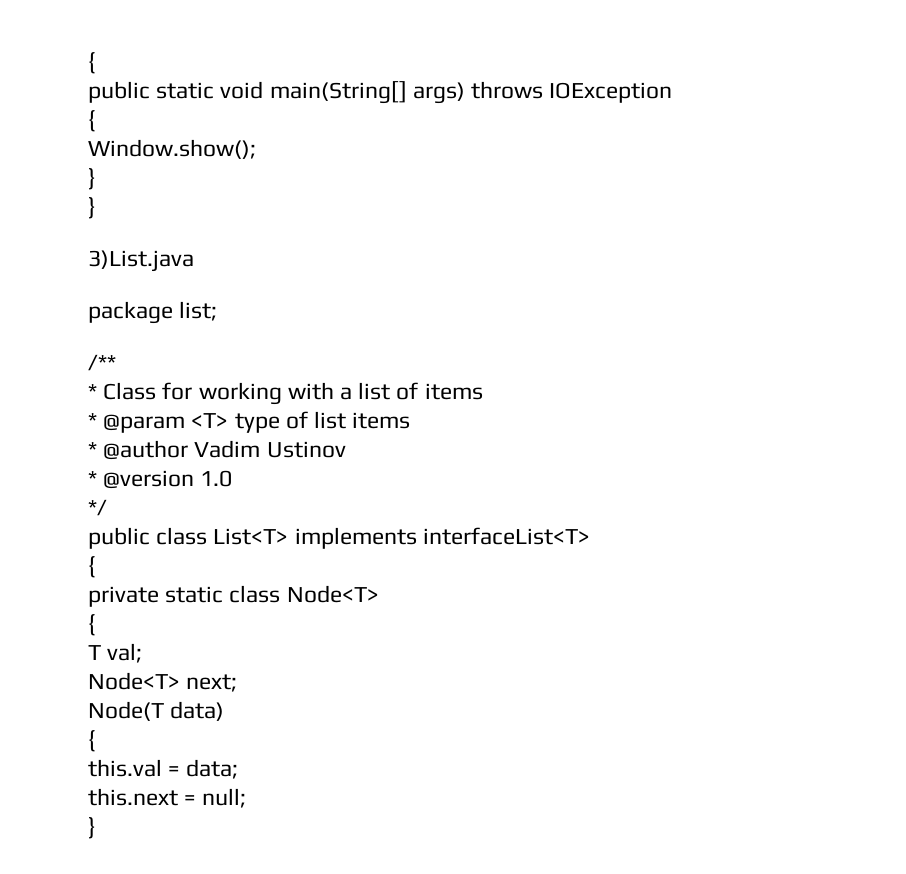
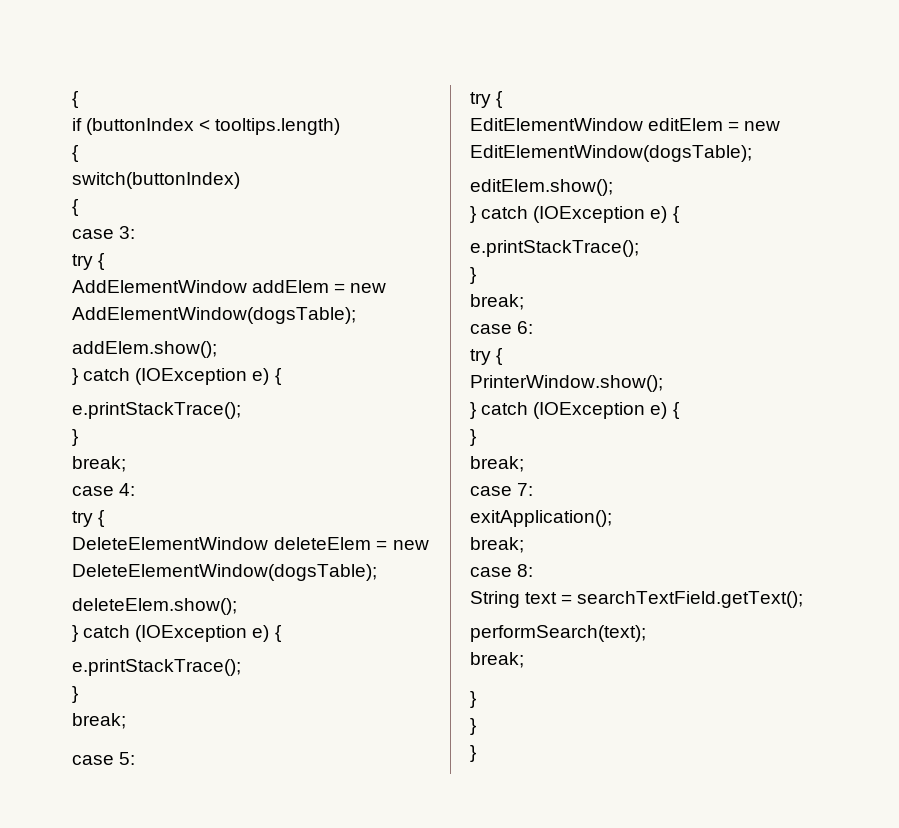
[88,52,96,74] [88,81,673,104] [88,110,96,132] [88,139,256,159] [88,168,96,190] [88,197,96,219] [88,250,194,272] [88,301,218,324] [88,354,116,371] [88,382,483,405] [88,411,411,433] [88,440,346,460] [88,470,233,489] [88,499,107,516] [88,527,590,549] [88,556,96,578] [88,585,379,607] [88,614,96,636] [88,643,143,663] [88,672,238,692] [88,701,225,721] [88,730,96,752] [88,759,239,779] [88,788,247,808] { // public static void main(String[] args) throws IOException // { // Window.show(); // } // } // 3)List.java // package list; // /** // * Class for working with a list of items // * @param <T> type of list items // * @author Vadim Ustinov // * @version 1.0 // */ // public class List<T> implements interfaceList<T> // { // private static class Node<T> // { // T val; // Node<T> next; // Node(T data) // { // this.val = data; // this.next = null; -> [72,91,79,108] [72,118,341,135] [72,145,79,162] [72,172,240,189] [72,199,79,216] [72,226,136,239] [72,253,106,270] [72,280,387,293] [72,307,356,324] [72,341,217,358] [72,368,282,385] [72,402,241,419] [72,429,78,446] [72,456,126,472] [72,483,136,496] [72,510,106,527] [72,537,430,550] [72,564,377,581] [72,598,237,615] [72,625,282,642] [72,659,241,676] [72,686,78,703] [72,713,126,729] [72,752,136,765] [470,91,504,108] [470,118,781,131] [470,145,752,162] [470,179,613,196] [470,206,680,223] [470,240,639,257] [470,267,476,284] [470,294,524,310] [470,321,534,334] [470,348,504,365] [470,375,663,392] [470,402,680,419] [470,429,476,446] [470,456,524,472] [470,483,534,496] [470,510,612,527] [470,537,524,553] [470,564,534,577] [470,591,804,608] [470,625,646,642] [470,652,524,668] [470,691,476,708] [470,718,476,735] { // if (buttonIndex < tooltips.length) // { // switch(buttonIndex) // { // case 3: // try { // AddElementWindow addElem = new AddElementWindow(dogsTable); // addElem.show(); // } catch (IOException e) { // e.printStackTrace(); // } // break; // case 4: // try { // DeleteElementWindow deleteElem = new DeleteElementWindow(dogsTable); // deleteElem.show(); // } catch (IOException e) { // e.printStackTrace(); // } // break; // case 5: // try { // EditElementWindow editElem = new EditElementWindow(dogsTable); // editElem.show(); // } catch (IOException e) { // e.printStackTrace(); // } // break; // case 6: // try { // PrinterWindow.show(); // } catch (IOException e) { // } // break; // case 7: // exitApplication(); // break; // case 8: // String text = searchTextField.getText(); // performSearch(text); // break; // } // }

